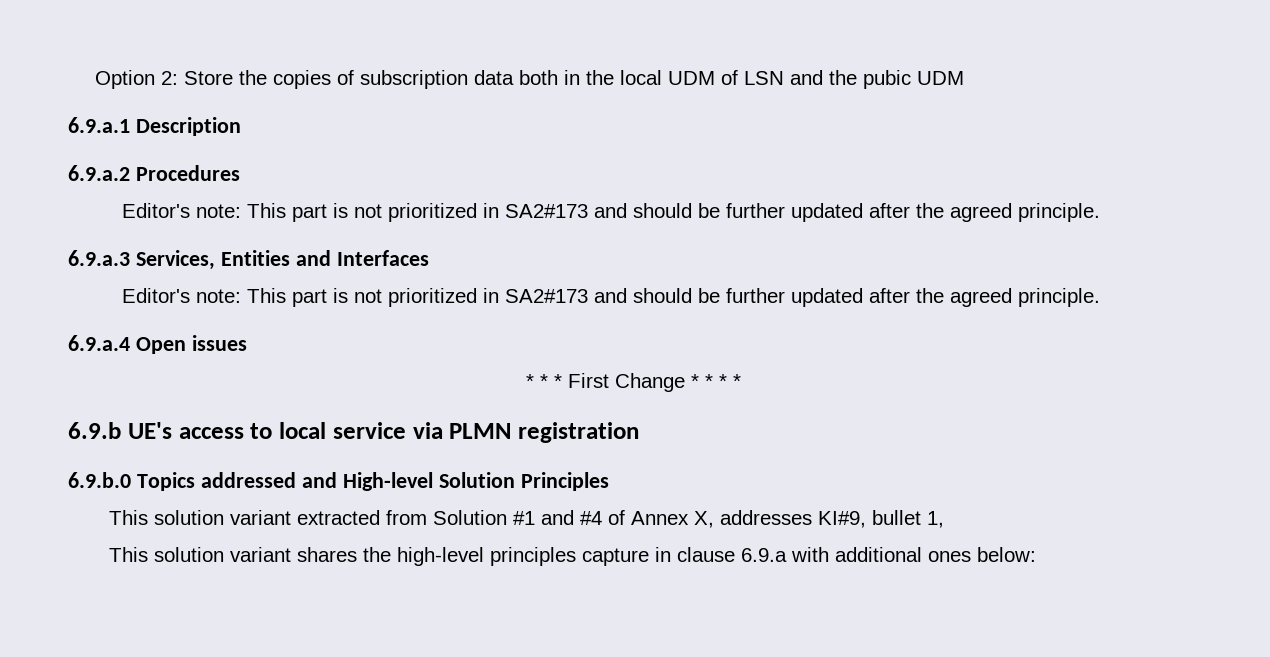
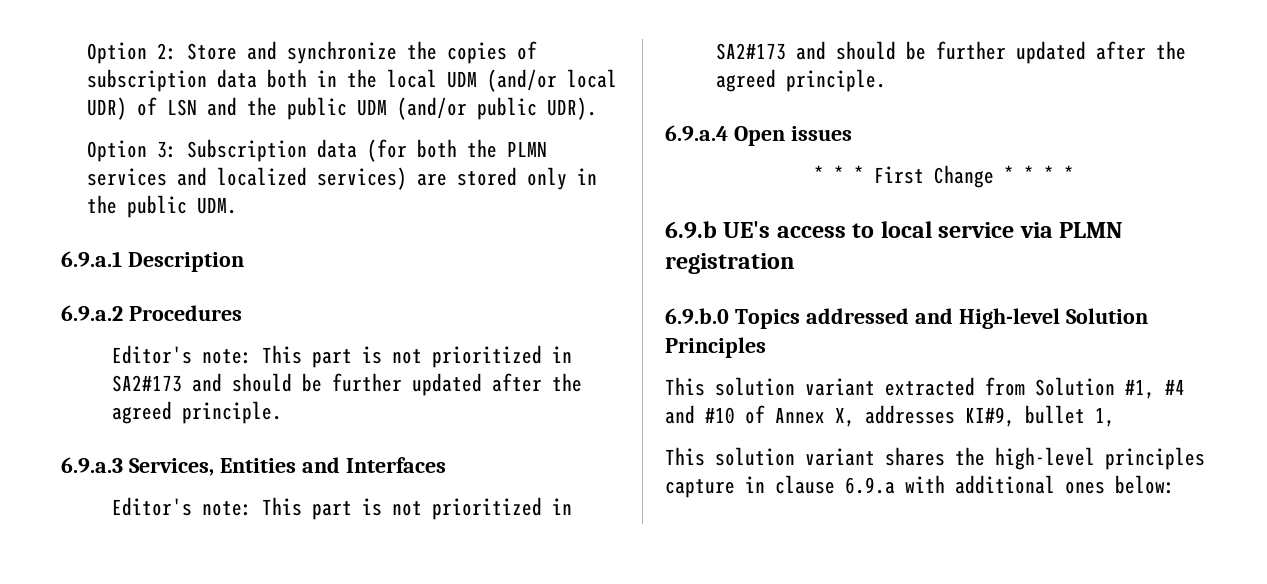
(233, 78) none -> [246,41,397,64] and synchronize
(715, 78) none -> [486,69,617,92] [86,97,127,120] (and/or local UDR)
[862,70,964,89] pubic UDM -> [286,97,597,120] [86,139,547,162] [86,167,597,190] [86,195,237,218] public UDM (and/or public UDR). // Option 3: Subscription data (for both the PLMN services and localized services) are stored only in the public UDM.
[512,510,602,525] #1 and #4 -> [1125,379,1185,399] [665,405,735,424] #1, #4 and #10

